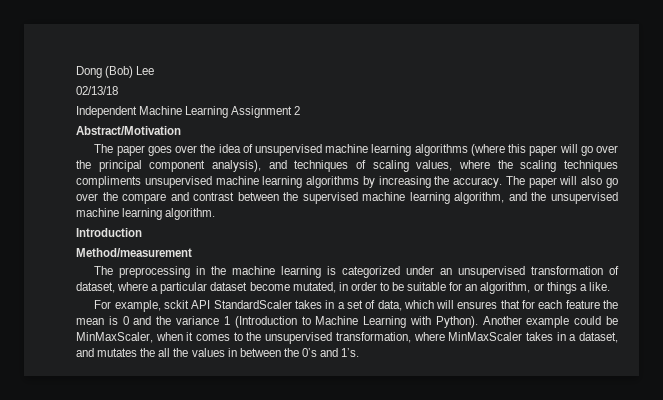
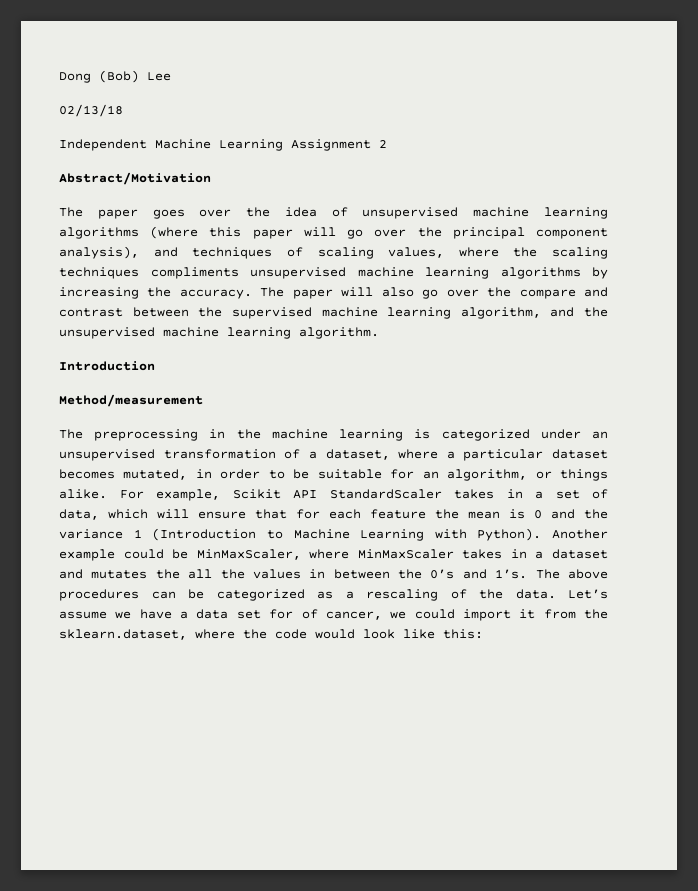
(619, 270) none -> [308,451,317,459] a
[249,282,290,291] become -> [59,469,115,479] becomes
[579,282,610,291] a like. // -> [59,489,107,499] alike.
[164,300,190,309] sckit -> [232,489,281,499] Scikit
[457,301,498,309] ensures -> [198,511,246,519] ensure
[155,332,411,344] when it comes to the unsupervised transformation, -> (301, 554) none
[578,332,618,343] dataset, -> [551,549,608,559] dataset
(360, 352) none -> [535,569,608,579] [59,589,608,601] [59,609,608,621] [59,629,483,640] The above procedures can be categorized as a rescaling of the data. Let’s assume we have a data set for of cancer, we could import it from the sklearn.dataset, where the code would look like this:

